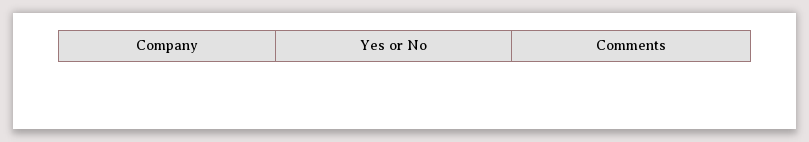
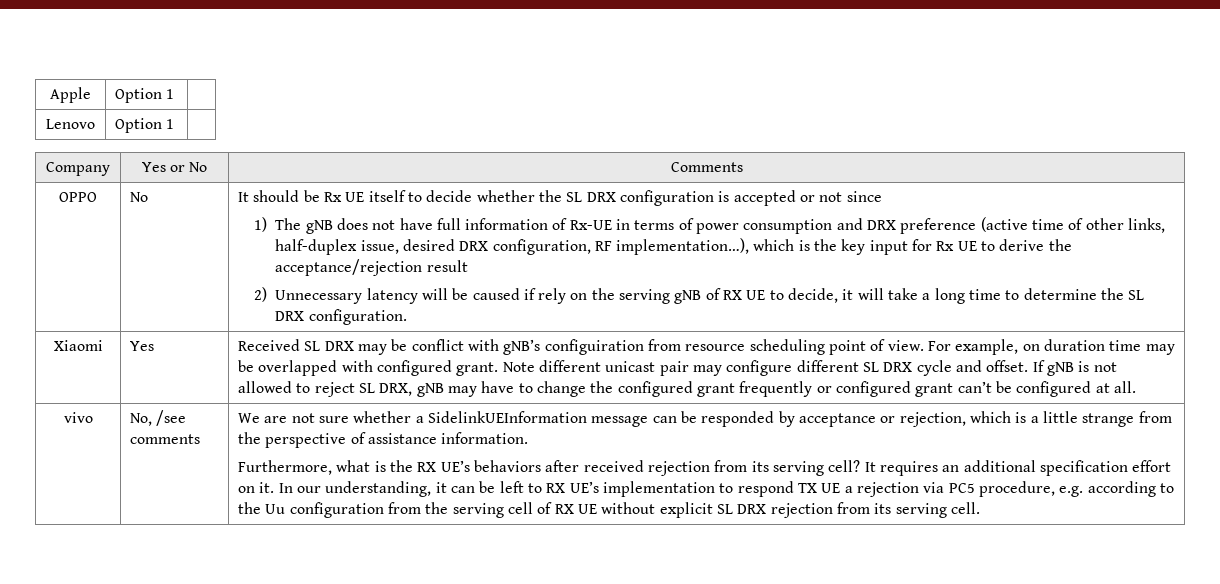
(136, 46) none -> [50,87,91,103] [115,88,175,103] [46,119,95,129] [115,118,175,133] Apple | Option 1 | // Lenovo | Option 1 | //
(666, 45) none -> [59,192,97,202] [130,192,149,202] [238,190,882,206] [254,217,1165,234] [275,238,1072,255] [275,259,468,276] [254,287,1145,304] [275,309,407,325] [53,340,103,351] [130,341,155,351] [238,339,1175,355] [238,360,1117,376] [238,381,1136,397] [63,412,93,423] [130,410,187,426] [130,434,201,444] [238,411,1172,427] [238,432,529,448] [238,460,1172,476] [238,481,1174,497] [238,502,980,518] // OPPO | No | It should be Rx UE itself to decide whether the SL DRX configuration is accepted or not since // 1) The gNB does not have full information of Rx-UE in terms of power consumption and DRX preference (active time of other links, half-duplex issue, desired DRX configuration, RF implementation…), which is the key input for Rx UE to derive the acceptance/rejection result // 2) Unnecessary latency will be caused if rely on the serving gNB of RX UE to decide, it will take a long time to determine the SL DRX configuration. // Xiaomi | Yes | Received SL DRX may be conflict with gNB’s configuiration from resource scheduling point of view. For example, on duration time may be overlapped with configured grant. Note different unicast pair may configure different SL DRX cycle and offset. If gNB is not allowed to reject SL DRX, gNB may have to change the configured grant frequently or configured grant can’t be configured at all. // vivo | No, /see comments | We are not sure whether a SidelinkUEInformation message can be responded by acceptance or rejection, which is a little strange from the perspective of assistance information. // Furthermore, what is the RX UE’s behaviors after received rejection from its serving cell? It requires an additional specification effort on it. In our understanding, it can be left to RX UE’s implementation to respond TX UE a rejection via PC5 procedure, e.g. according to the Uu configuration from the serving cell of RX UE without explicit SL DRX rejection from its serving cell.

